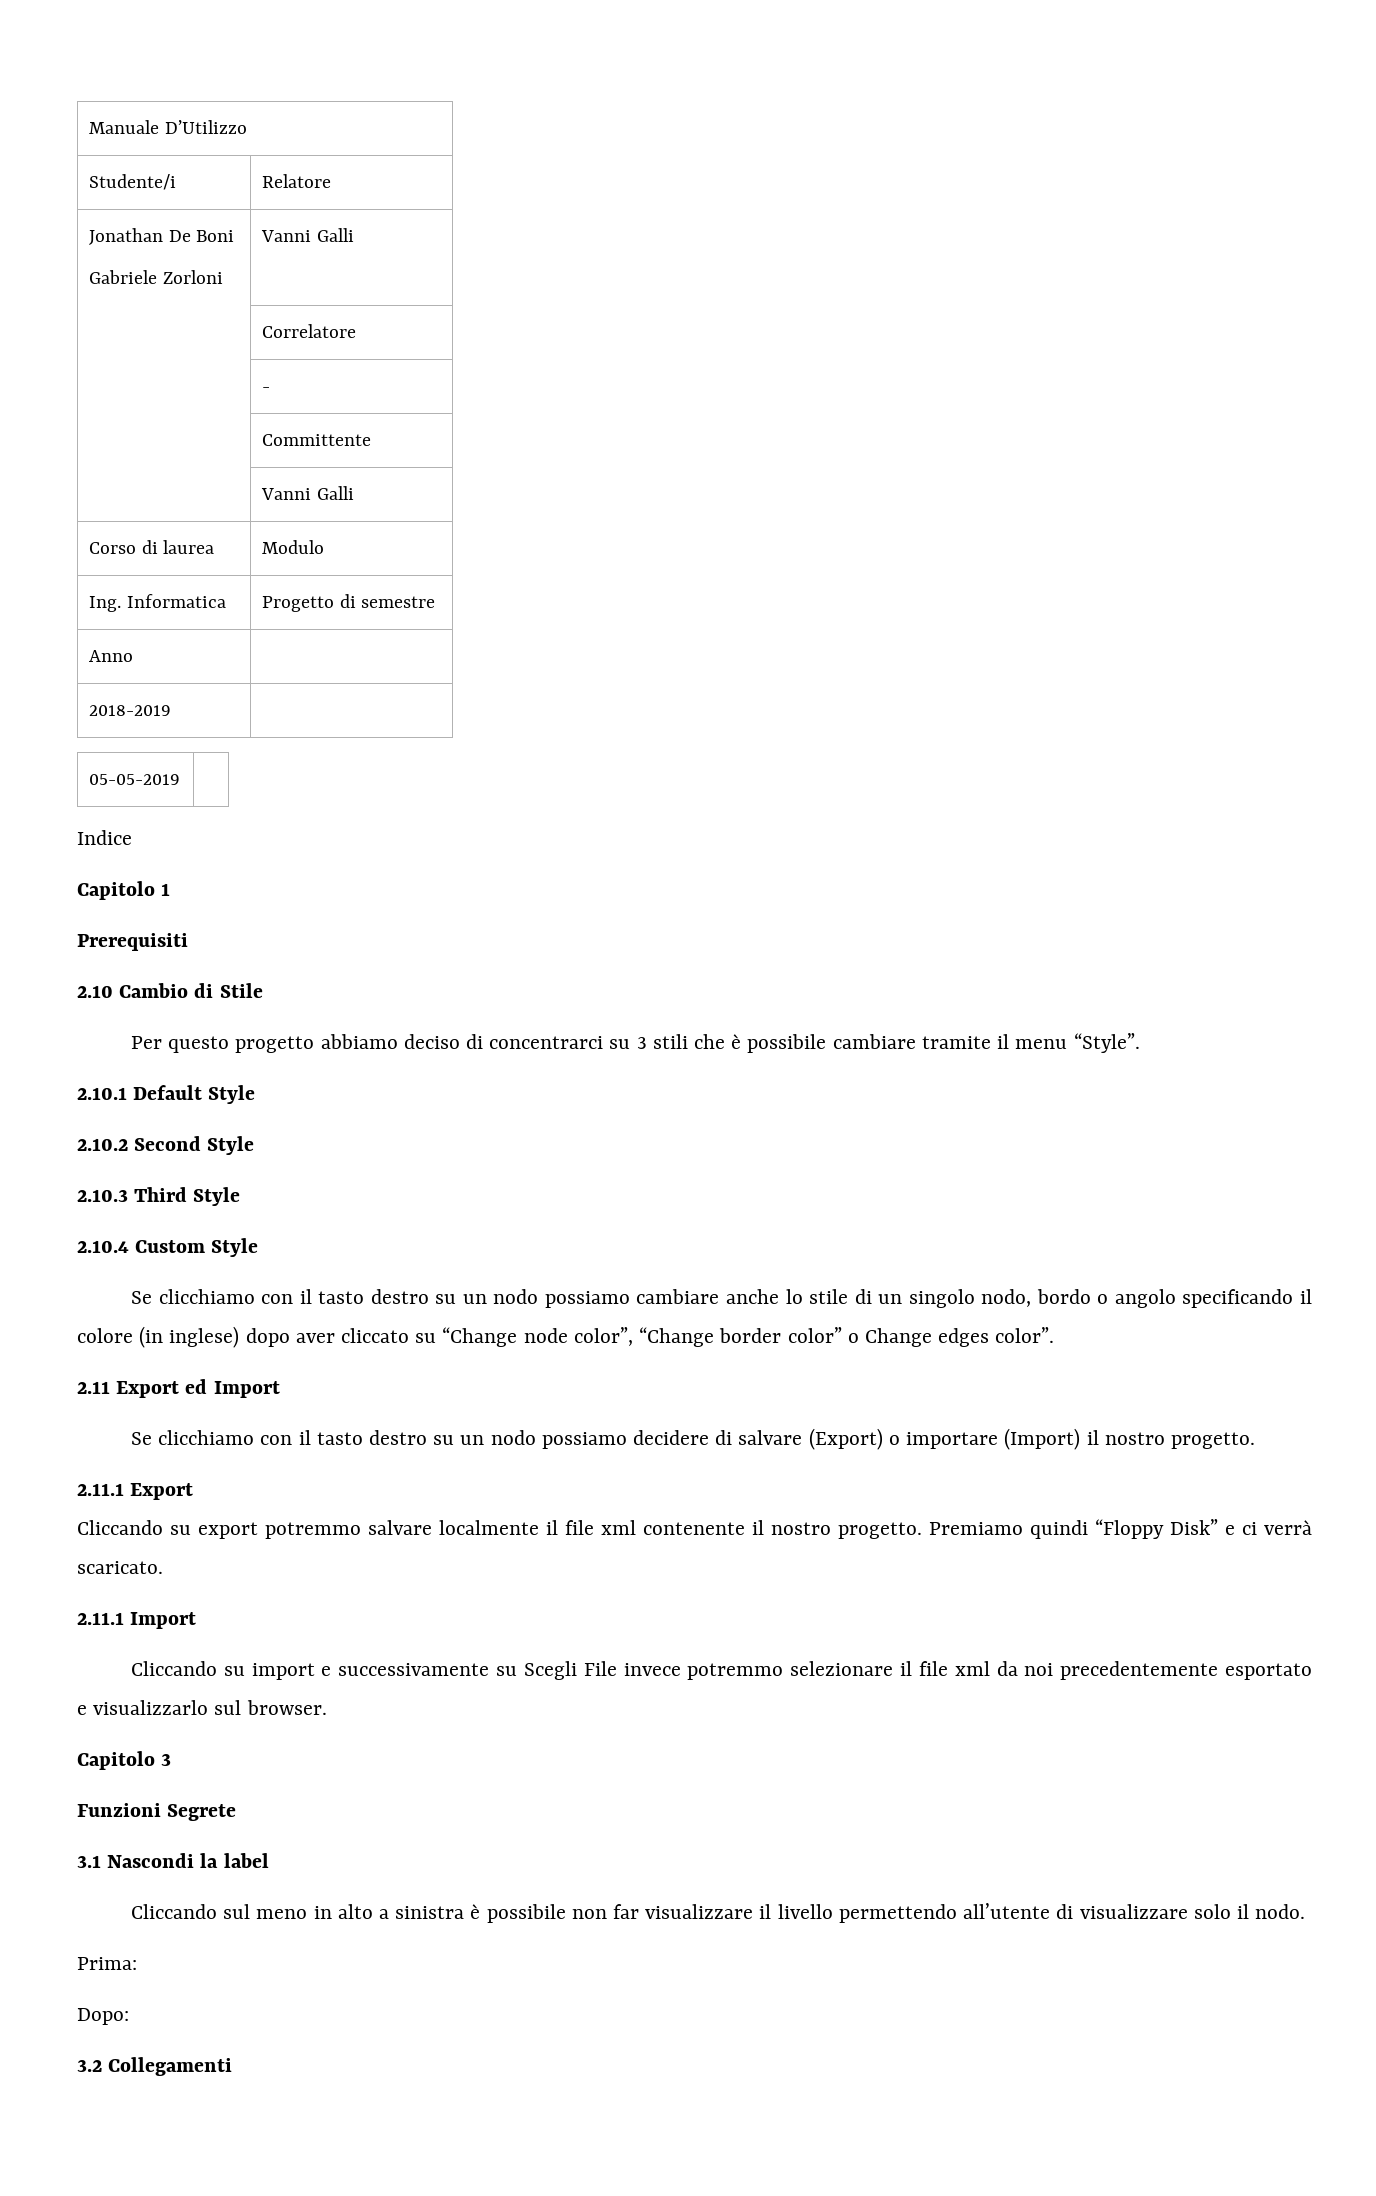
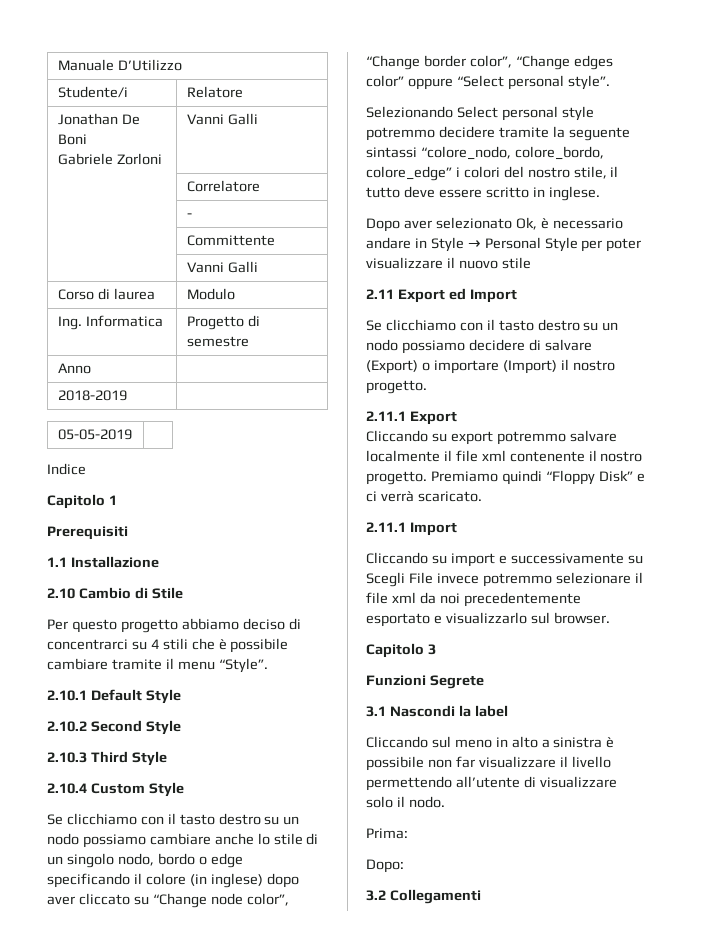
(188, 942) none -> [47,556,159,568] // 1.1 Installazione
[636,1037,647,1049] 3 -> [150,639,159,649] 4
[1114,1289,1176,1308] angolo -> [210,853,243,868] edge
[787,1327,1055,1347] color” o Change edges color”. -> [469,55,613,70] [366,75,610,90] [366,106,594,121] [366,126,630,141] [366,146,604,160] [366,166,619,181] [366,186,600,201] [366,217,623,232] [366,237,642,252] [366,257,531,269] color”, “Change edges color” oppure “Select personal style”. // Selezionando Select personal style potremmo decidere tramite la seguente sintassi “colore_nodo, colore_bordo, colore_edge” i colori del nostro stile, il tutto deve essere scritto in inglese. // Dopo aver selezionato Ok, è necessario andare in Style → Personal Style per poter visualizzare il nuovo stile

